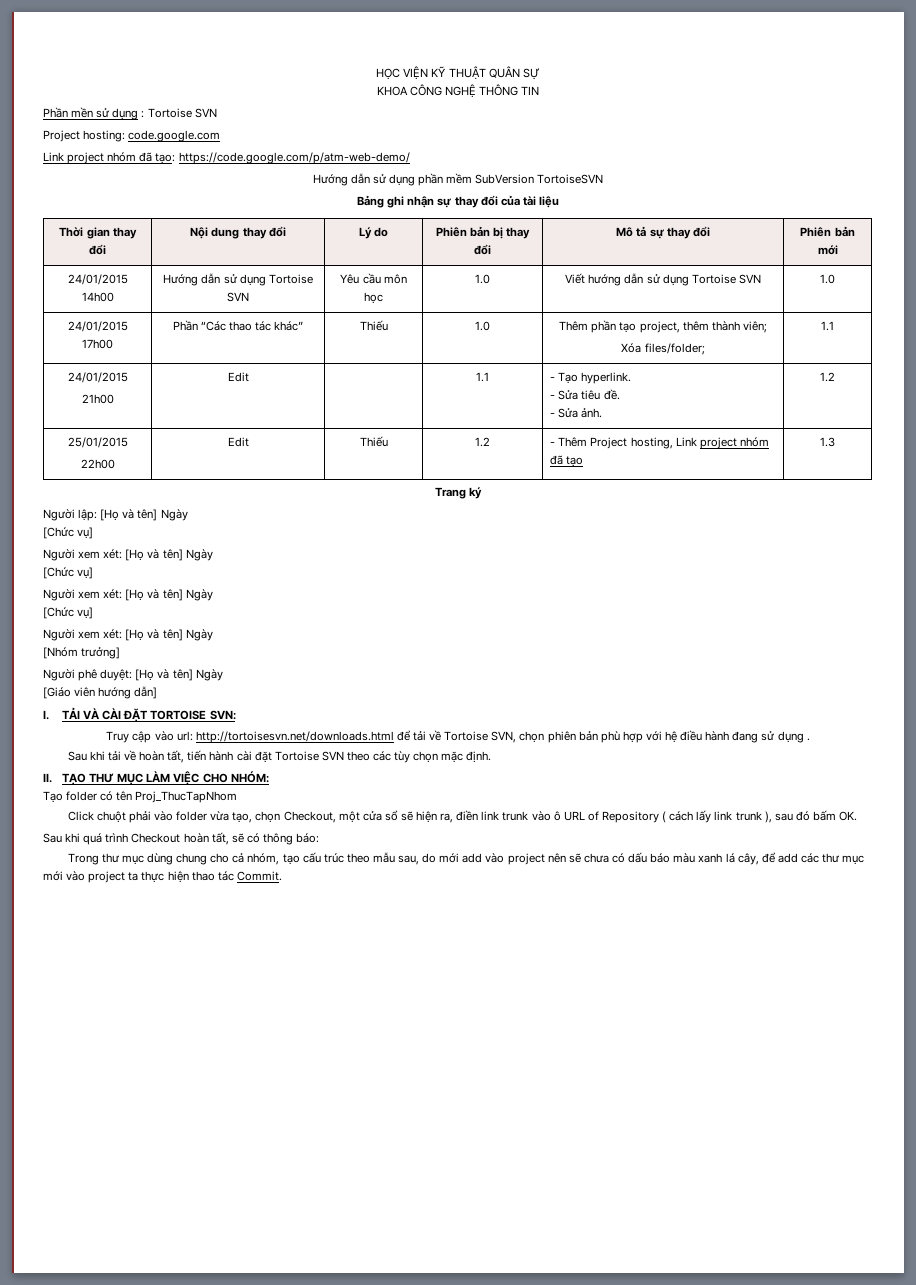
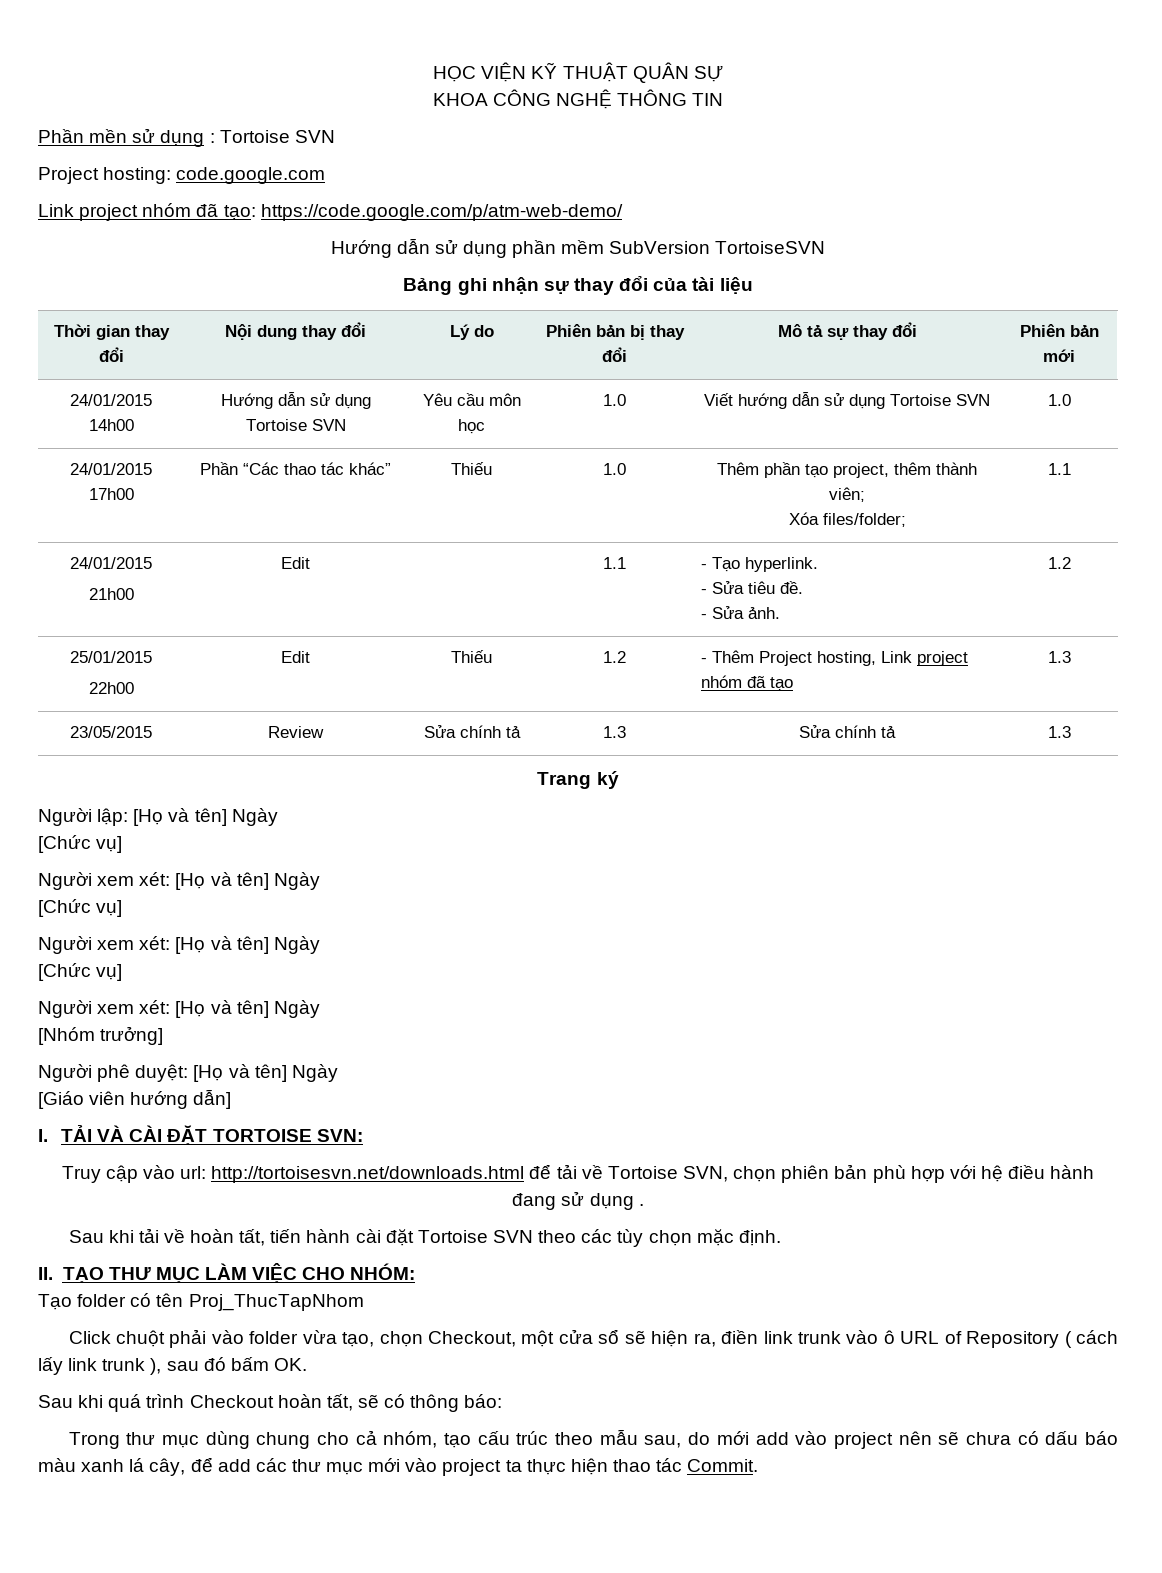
(835, 442) none -> [70,726,152,738] [268,726,324,738] [423,725,521,738] [603,726,626,738] [799,725,896,738] [1047,726,1071,738] // 23/05/2015 | Review | Sửa chính tả | 1.3 | Sửa chính tả | 1.3

